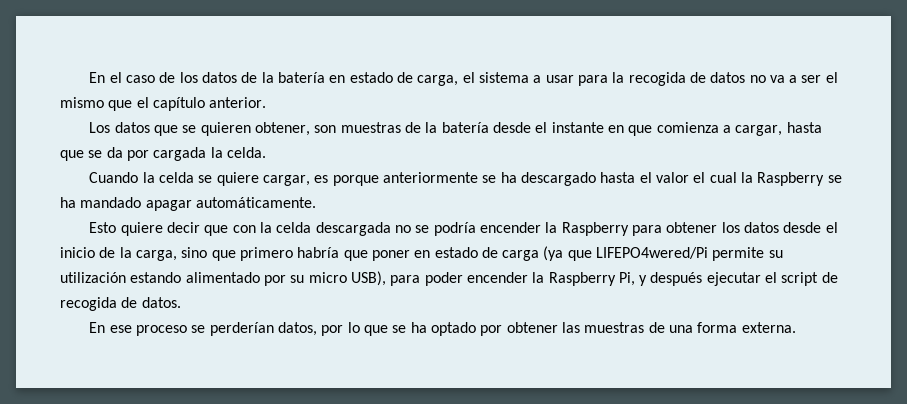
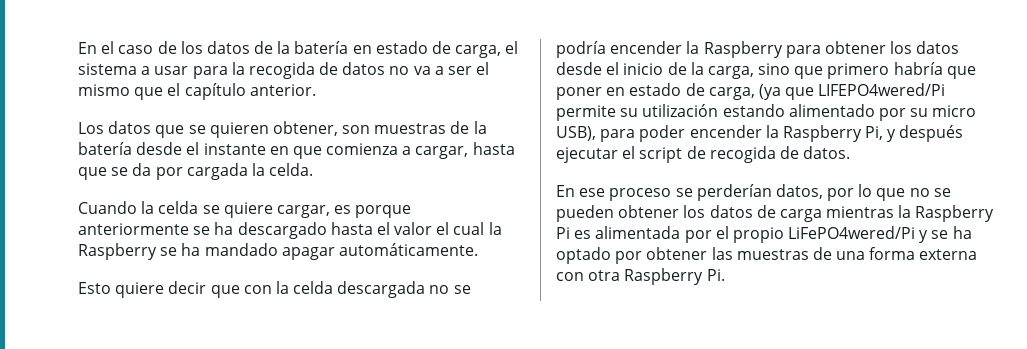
[502,250,540,261] carga -> [708,87,755,100] carga,
(389, 330) none -> [909,188,951,197] [556,205,995,222] [556,226,929,243] no se pueden obtener los datos de carga mientras la Raspberry Pi es alimentada por el propio LiFePO4wered/Pi y
[741,322,796,333] externa. -> [919,249,978,260] [556,268,725,285] externa con otra Raspberry Pi.

